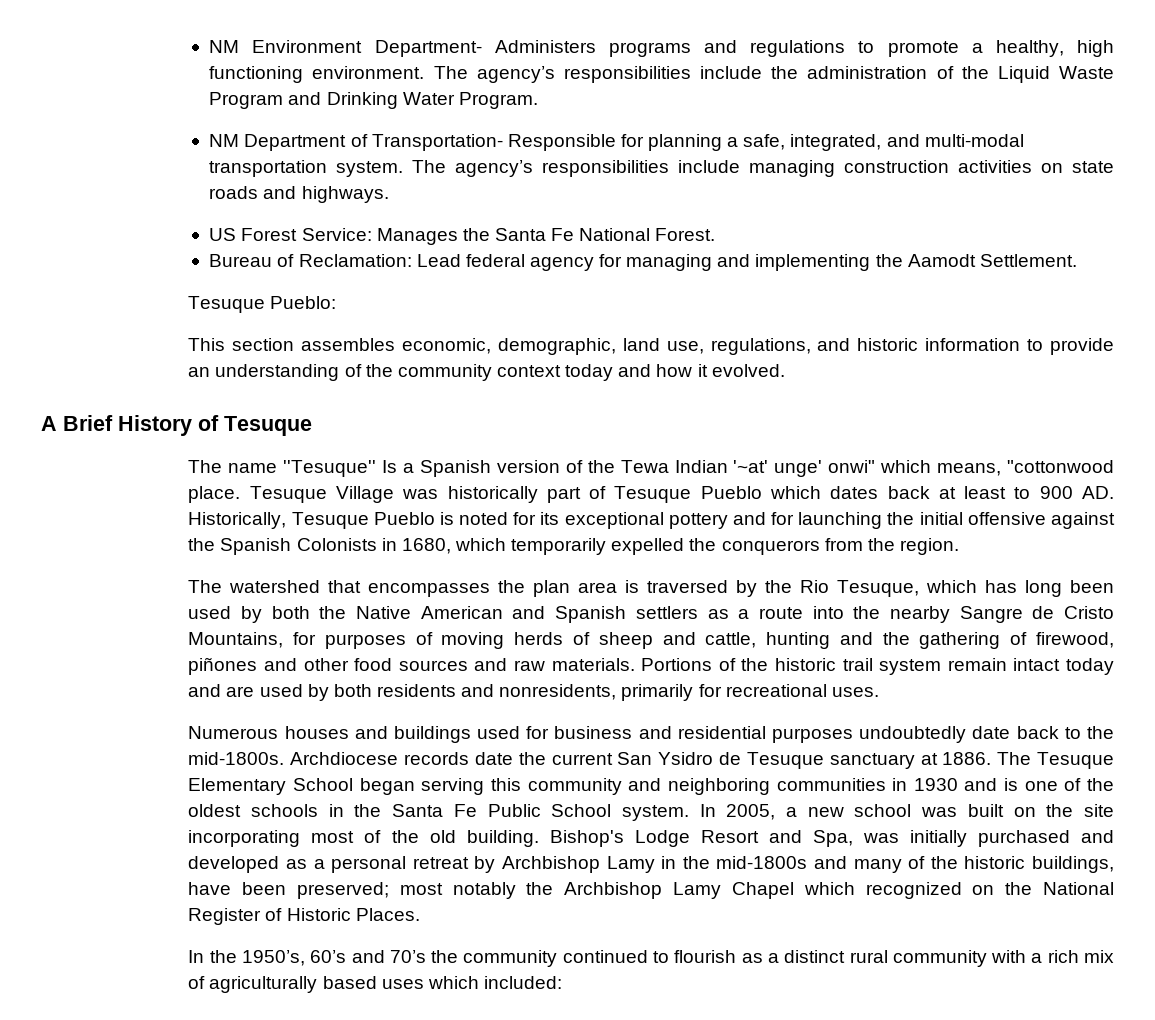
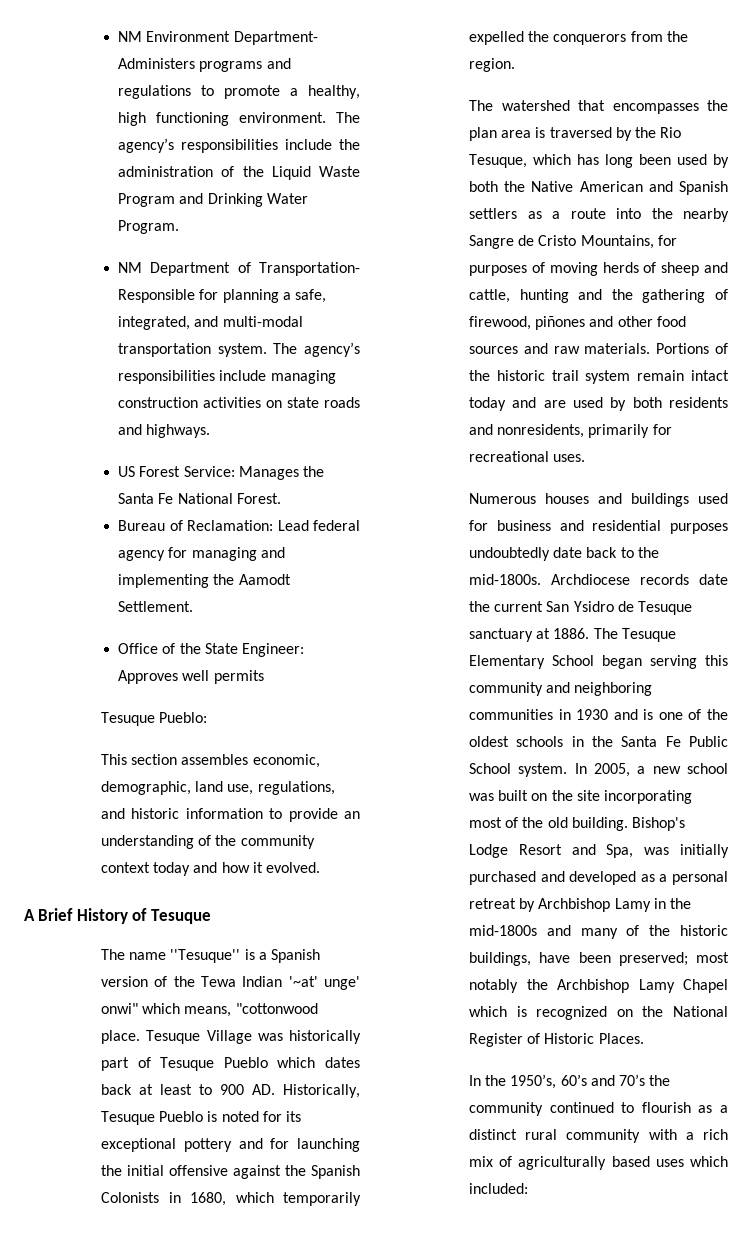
(1077, 260) none -> [118,643,304,657] [118,670,264,684] // Office of the State Engineer: Approves well permits
[382,460,398,473] Is -> [244,949,255,960] is
(855, 888) none -> [516,1006,527,1017] is

